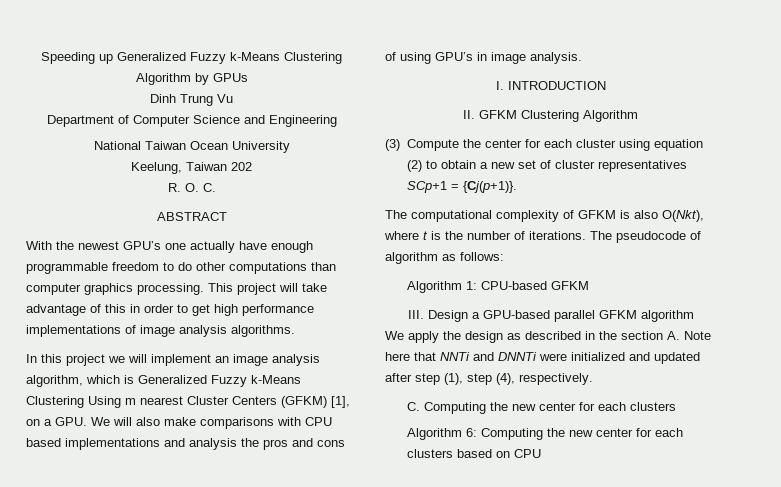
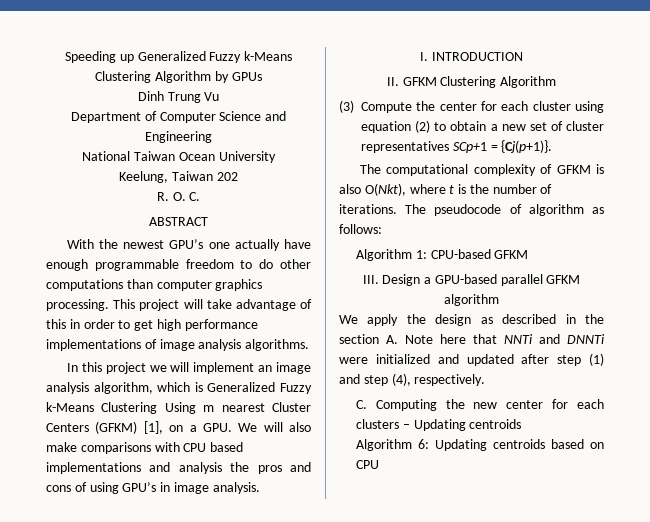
[444,373,463,385] (1), -> [589,353,604,366] [339,374,360,384] (1) and
(676, 406) none -> [402,419,522,431] – Updating centroids
[480,428,683,440] [406,449,453,458] Computing the new center for each clusters -> [434,439,545,451] Updating centroids

